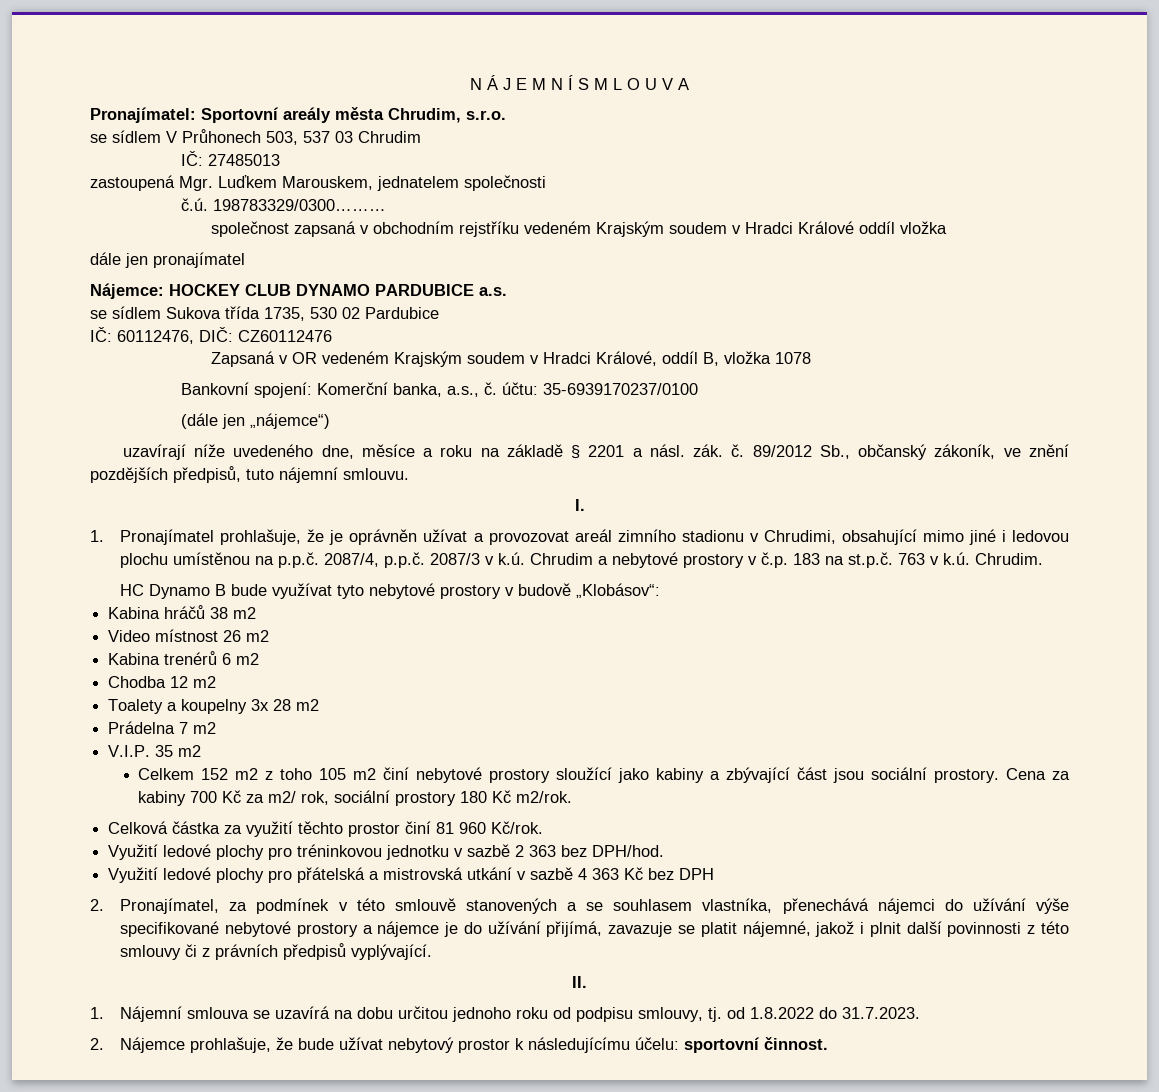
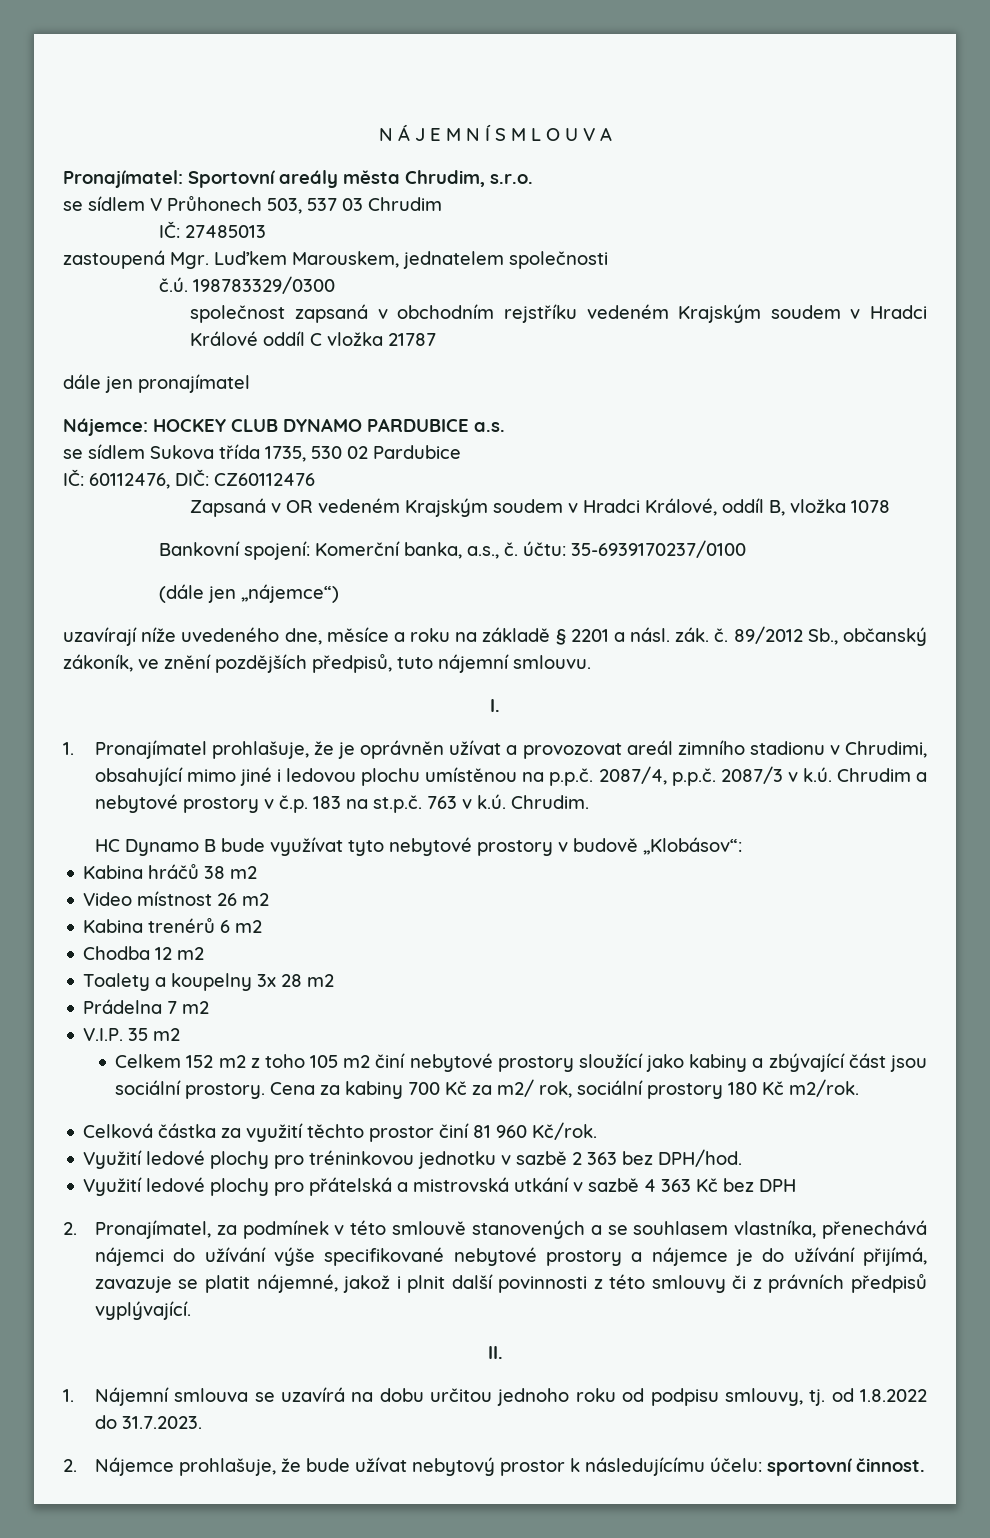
[212,199,386,211] 198783329/0300……… -> [192,276,335,294] 198783329/0300
[899,221,947,234] vložka -> [310,332,437,346] C vložka 21787

